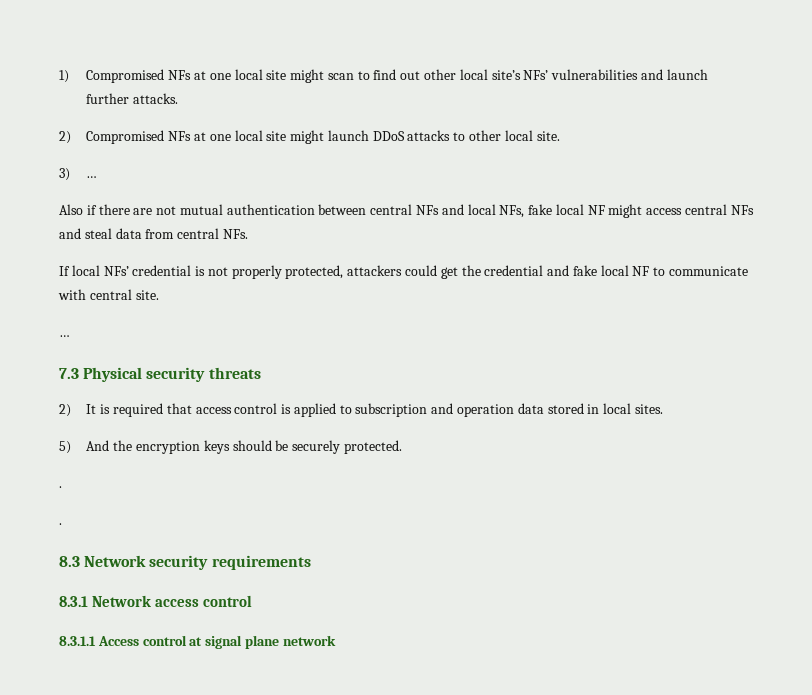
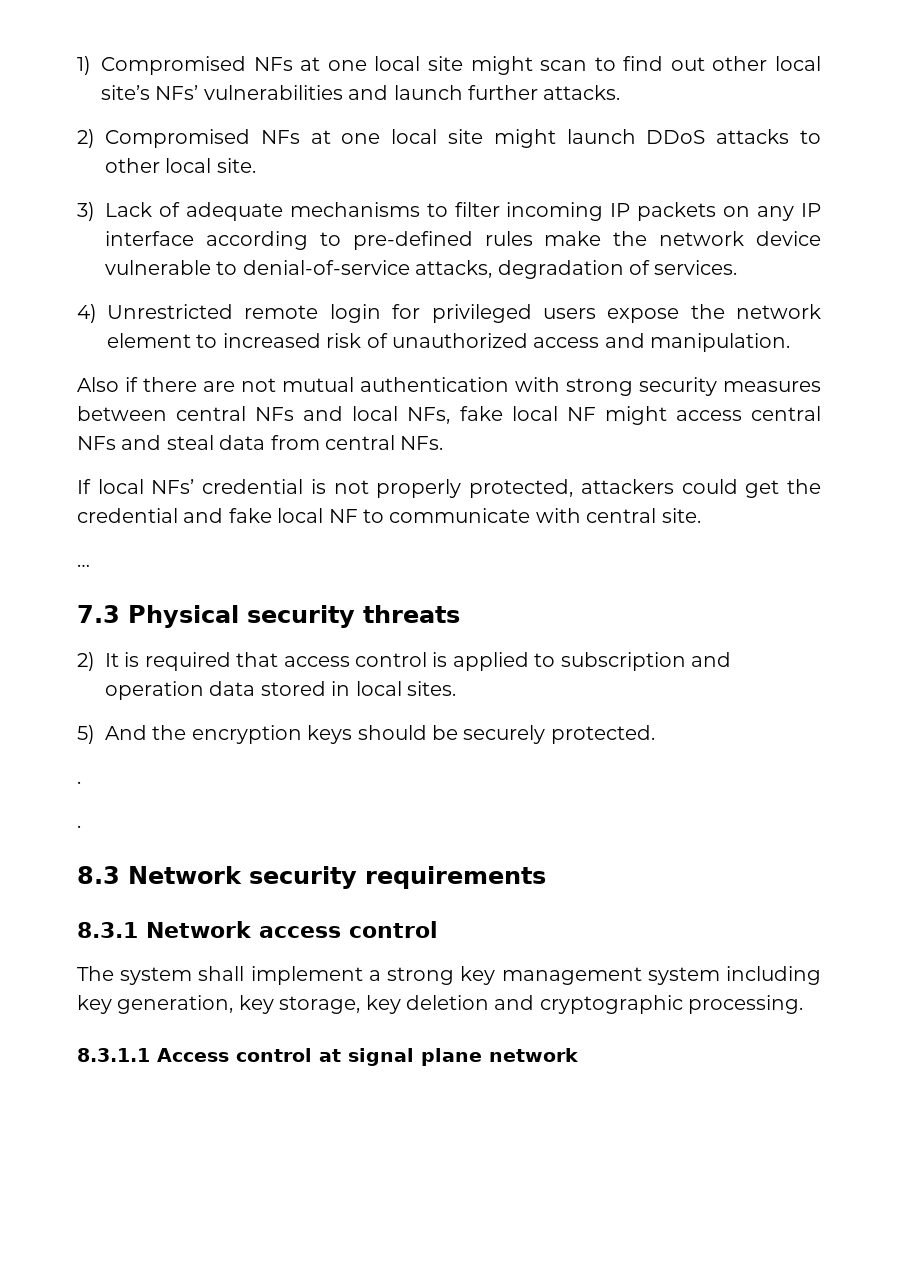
[86,176,98,178] … -> [105,202,821,221] [105,231,821,250] [105,260,738,279] [77,304,821,323] [107,333,791,352] Lack of adequate mechanisms to filter incoming IP packets on any IP interface according to pre-defined rules make the network device vulnerable to denial-of-service attacks, degradation of services. // 4) Unrestricted remote login for privileged users expose the network element to increased risk of unauthorized access and manipulation.
(315, 209) none -> [515,377,821,396] with strong security measures
(252, 601) none -> [77,966,821,985] [77,995,804,1014] // The system shall implement a strong key management system including key generation, key storage, key deletion and cryptographic processing.

